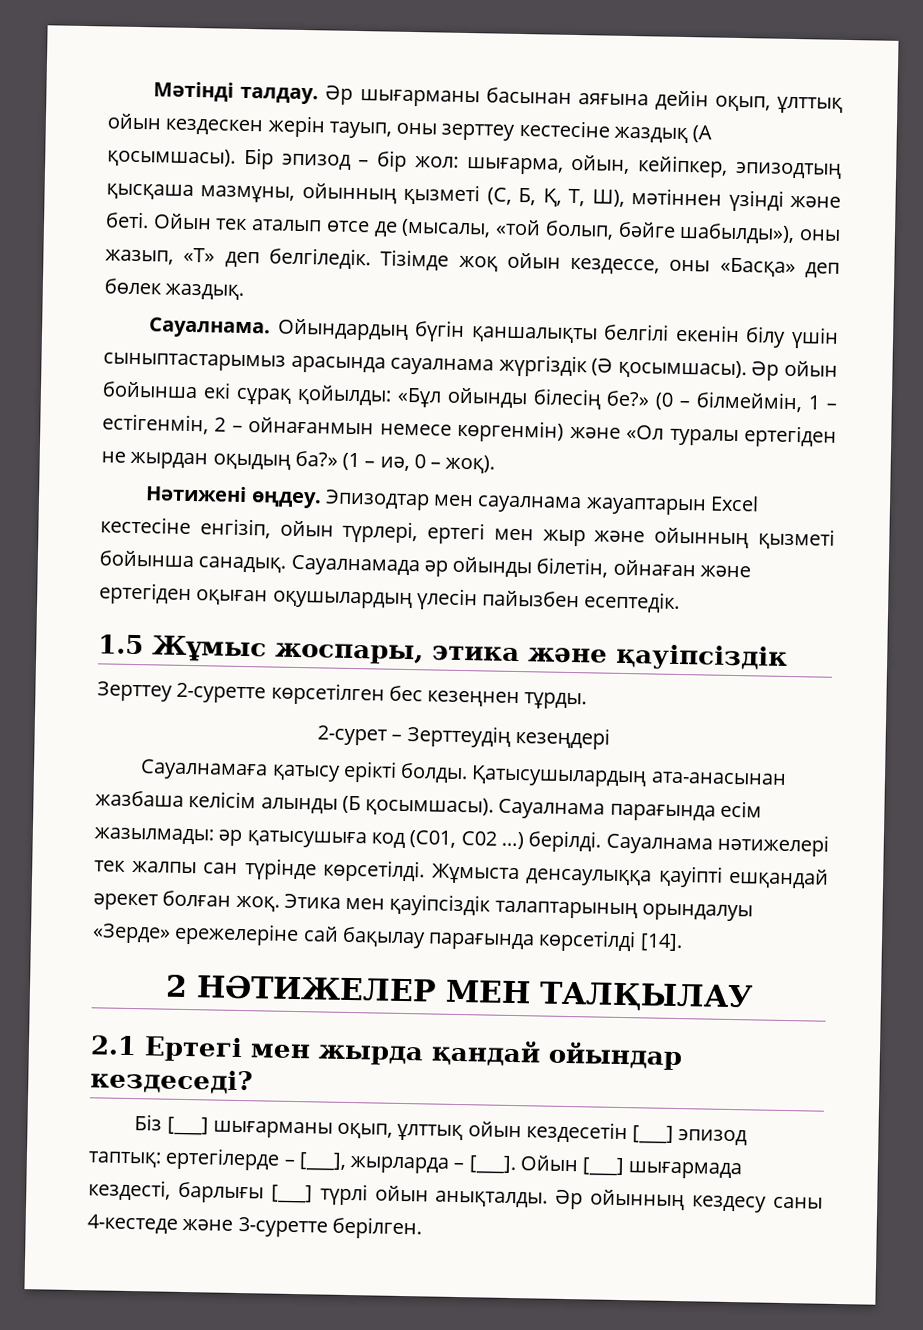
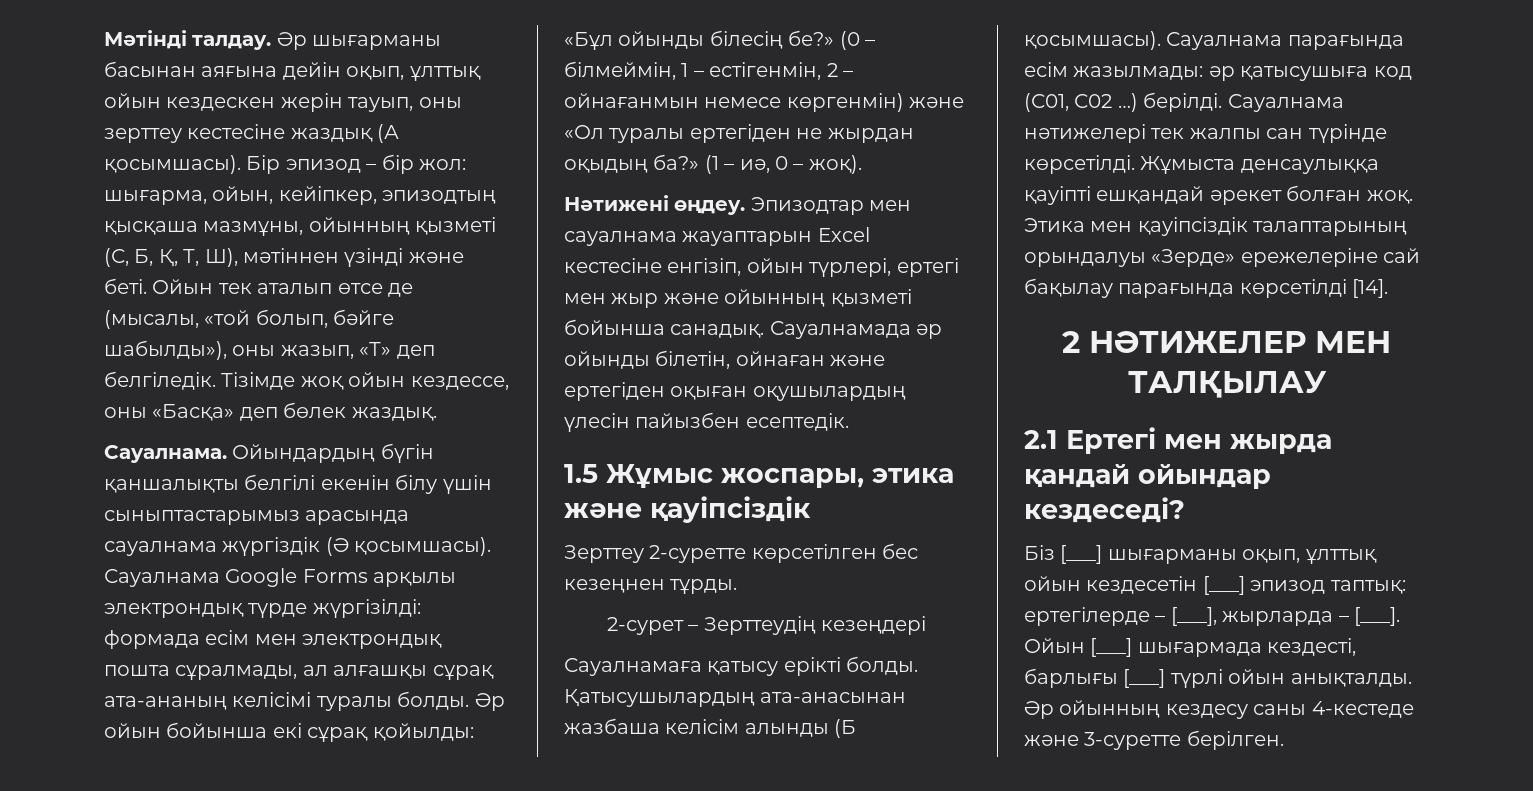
(747, 369) none -> [104,568,457,587] [104,599,421,618] [104,630,443,649] [104,665,494,680] [104,691,470,711] Сауалнама Google Forms арқылы электрондық түрде жүргізілді: формада есім мен электрондық пошта сұралмады, ал алғашқы сұрақ ата-ананың келісімі туралы болды.

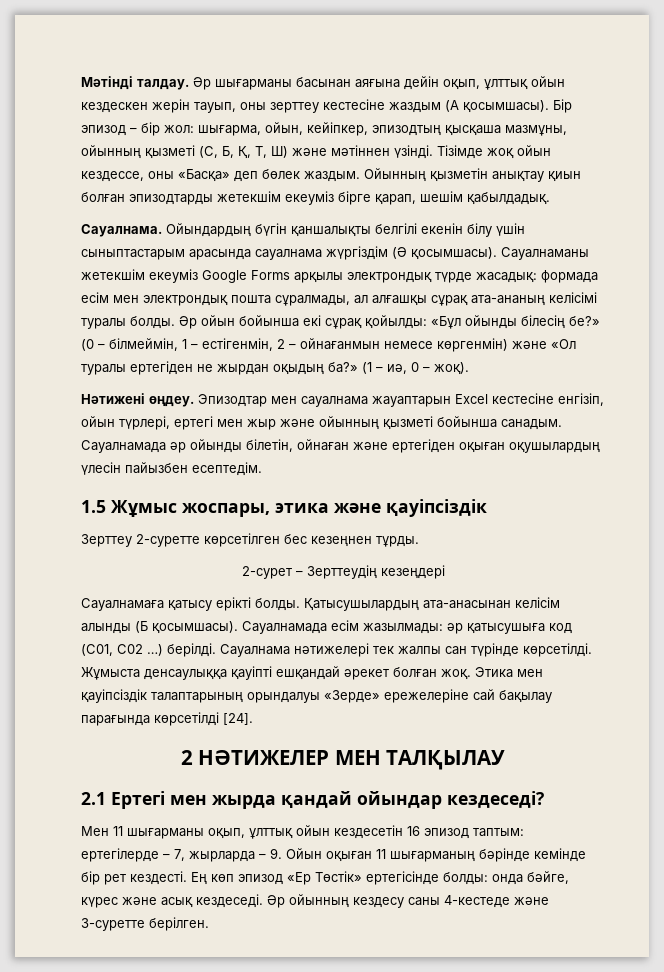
[290,128,373,142] жаздық -> [389,102,441,113] жаздым
[204,248,464,267] [104,278,413,297] [104,309,395,329] [104,340,435,360] [104,371,216,390] Ш), мәтіннен үзінді және беті. Ойын тек аталып өтсе де (мысалы, «той болып, бәйге шабылды»), оны жазып, «Т» деп белгіледік. -> [271,145,433,159] Ш) және мәтіннен үзінді.
[351,407,437,421] жаздық. -> [304,168,581,182] [81,191,550,205] жаздым. Ойынның қызметін анықтау қиын болған эпизодтарды жетекшім екеуміз бірге қарап, шешім қабылдадық.
[104,510,300,525] сыныптастарымыз -> [81,249,185,260] сыныптастарым
[222,537,321,556] жүргіздік -> [326,246,388,260] жүргіздім
[104,569,220,587] Сауалнама -> [501,247,589,260] [81,269,198,283] Сауалнаманы жетекшім екеуміз
[312,599,421,618] жүргізілді: -> [476,272,537,283] жасадық:
[670,324,765,338] санадық. -> [501,419,562,430] санадым.
[745,413,849,431] есептедік. -> [192,462,262,476] есептедім.
[564,718,660,734] жазбаша -> (511, 604) none
[1166,32,1404,50] Сауалнама парағында -> [242,621,327,634] Сауалнамада
[1352,279,1389,298] [14]. -> [223,713,253,725] [24].
[1024,545,1103,564] Біз [___] -> [81,826,123,836] Мен 11
[1202,576,1406,595] [___] эпизод таптық: -> [407,826,524,839] 16 эпизод таптым:
[1170,607,1217,626] [___], -> [174,849,185,861] 7,
[1354,607,1400,626] [1024,638,1357,657] [1024,668,1412,688] [___]. Ойын [___] шығармада кездесті, барлығы [___] түрлі ойын анықталды. -> [270,848,586,862] [81,871,569,885] [81,894,263,908] 9. Ойын оқыған 11 шығарманың бәрінде кемінде бір рет кездесті. Ең көп эпизод «Ер Төстік» ертегісінде болды: онда бәйге, күрес және асық кездеседі.

